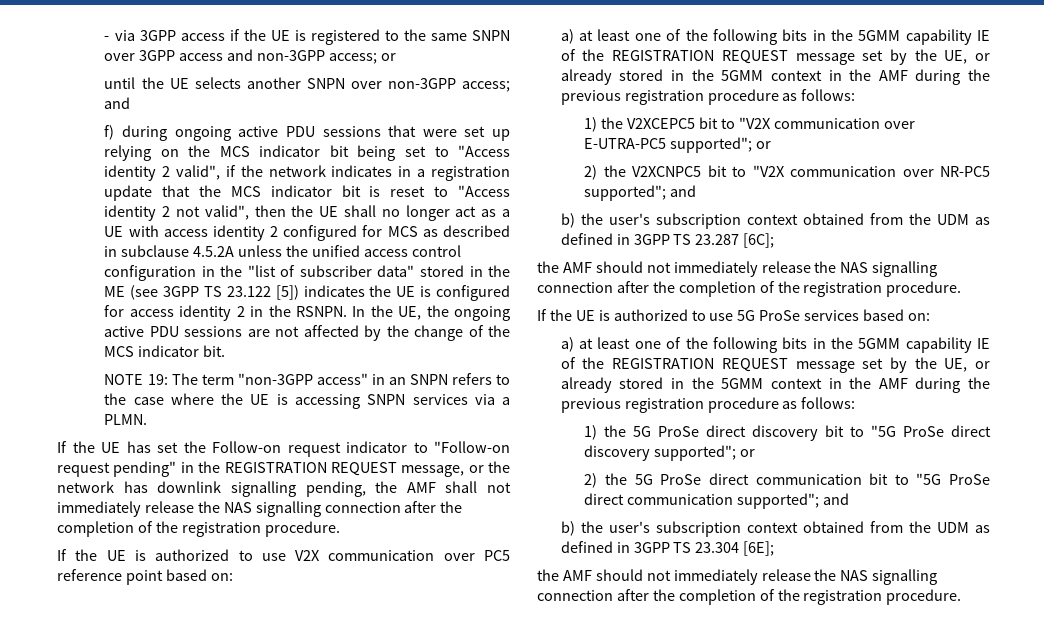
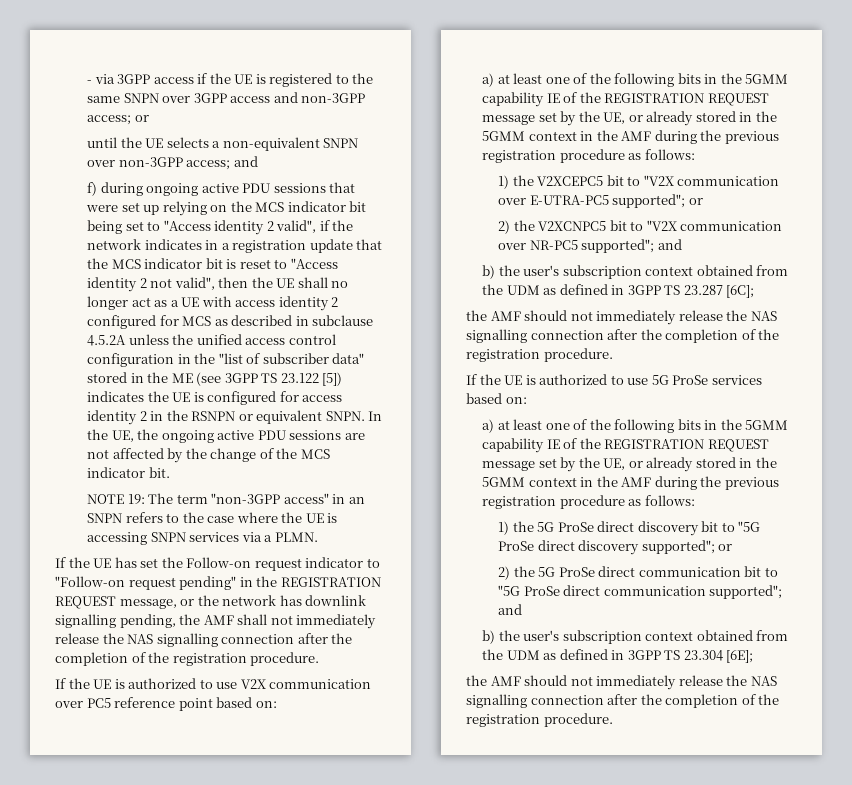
[246,77,301,89] another -> [212,137,320,151] a non-equivalent
[295,306,347,317] RSNPN. -> [191,410,365,424] RSNPN or equivalent SNPN.

